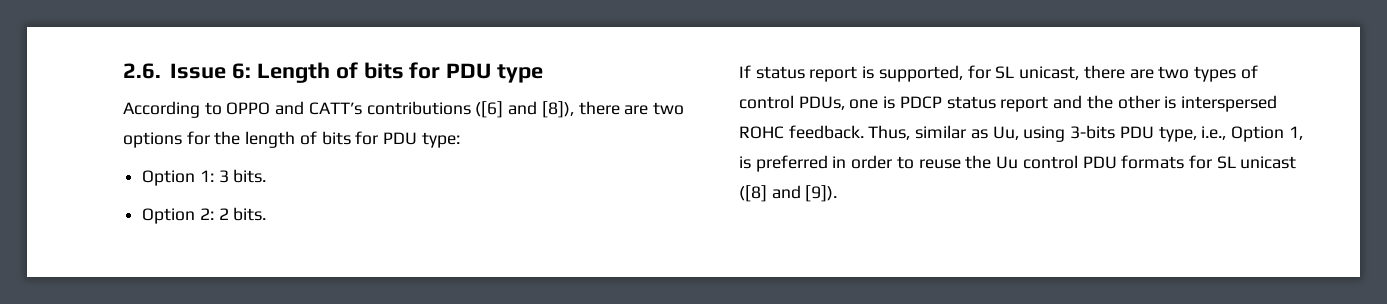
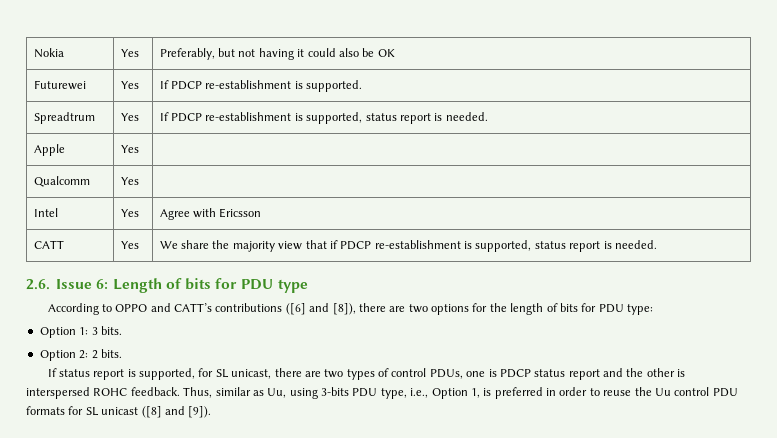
(123, 71) none -> [33,48,64,58] [120,49,139,57] [159,48,395,60] [33,80,86,90] [120,81,139,89] [159,80,363,92] [33,112,95,124] [120,113,139,121] [159,112,488,124] [33,144,65,156] [120,145,139,153] [33,176,90,187] [120,177,139,185] [33,208,58,217] [120,209,139,217] [159,208,262,220] [33,240,64,249] [120,241,139,249] [159,240,657,252] Nokia | Yes | Preferably, but not having it could also be OK // Futurewei | Yes | If PDCP re-establishment is supported. // Spreadtrum | Yes | If PDCP re-establishment is supported, status report is needed. // Apple | Yes | // Qualcomm | Yes | // Intel | Yes | Agree with Ericsson // CATT | Yes | We share the majority view that if PDCP re-establishment is supported, status report is needed. //

